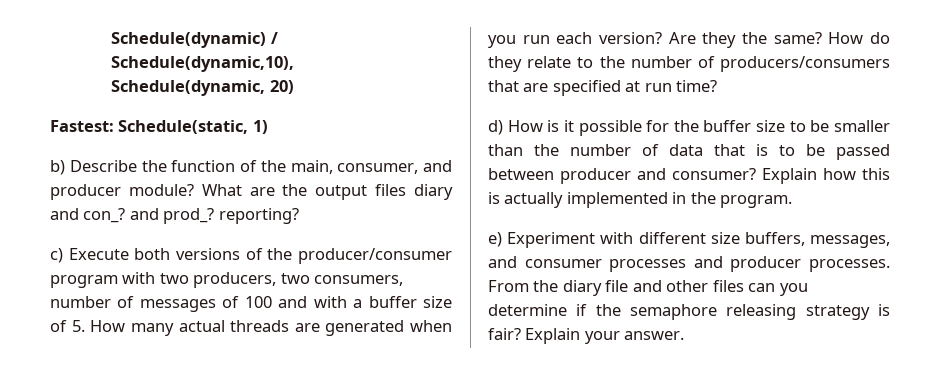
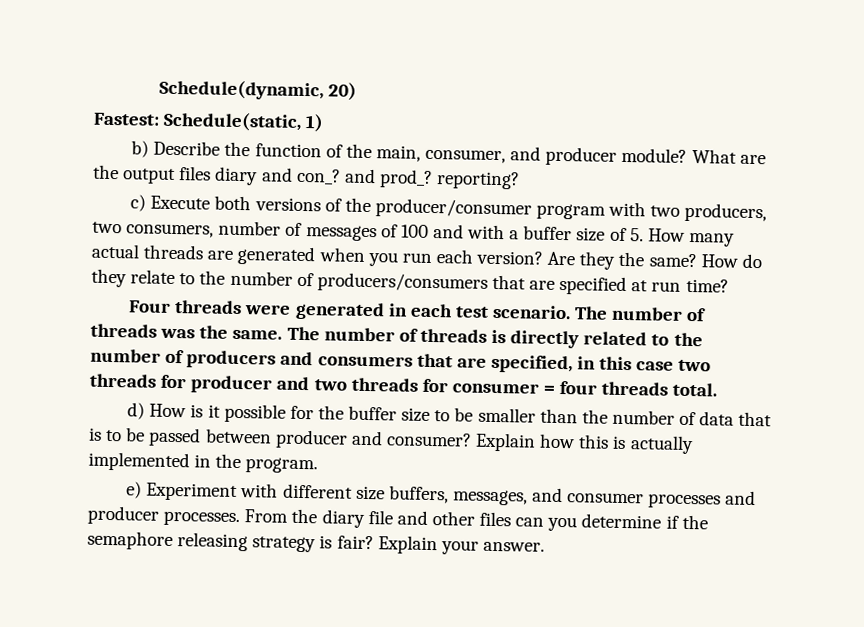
[111,32,278,48] [111,56,295,72] Schedule(dynamic) / Schedule(dynamic,10), -> (158, 90) none
(718, 86) none -> [128,300,707,322] [90,323,703,349] [90,348,712,374] [89,373,718,397] // Four threads were generated in each test scenario. The number of threads was the same. The number of threads is directly related to the number of producers and consumers that are specified, in this case two threads for producer and two threads for consumer = four threads total.

